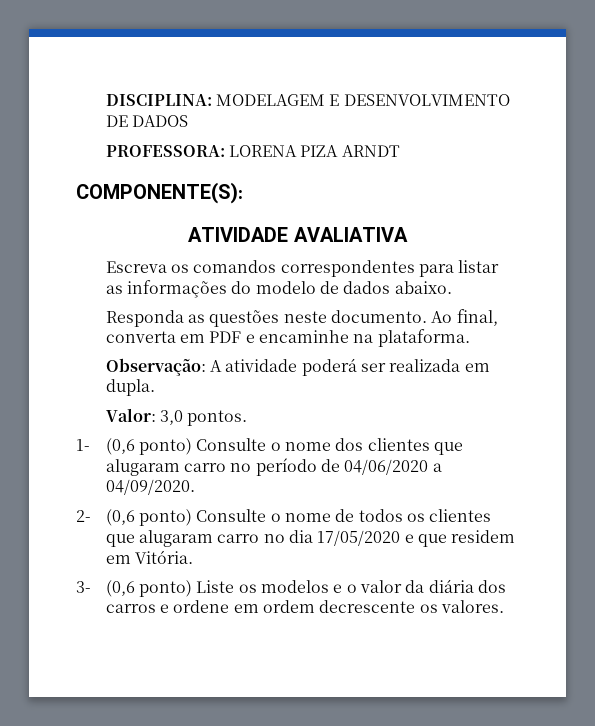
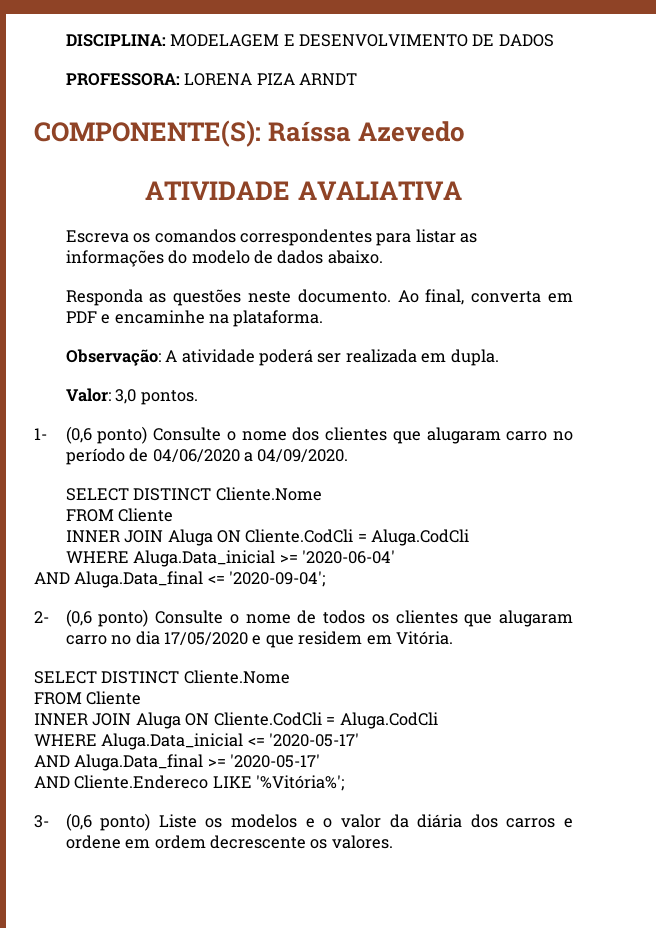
(243, 193) none -> [268,121,466,142] Raíssa Azevedo
(195, 487) none -> [65,487,322,501] [65,508,174,522] [65,529,470,546] [65,550,395,567] [34,571,326,588] // SELECT DISTINCT Cliente.Nome // FROM Cliente // INNER JOIN Aluga ON Cliente.CodCli = Aluga.CodCli // WHERE Aluga.Data_inicial >= '2020-06-04' // AND Aluga.Data_final <= '2020-09-04';
(193, 557) none -> [34,670,290,684] [34,691,142,705] [34,712,438,729] [34,733,360,750] [34,754,321,771] [34,775,345,791] // SELECT DISTINCT Cliente.Nome // FROM Cliente // INNER JOIN Aluga ON Cliente.CodCli = Aluga.CodCli // WHERE Aluga.Data_inicial <= '2020-05-17' // AND Aluga.Data_final >= '2020-05-17' // AND Cliente.Endereco LIKE '%Vitória%';

